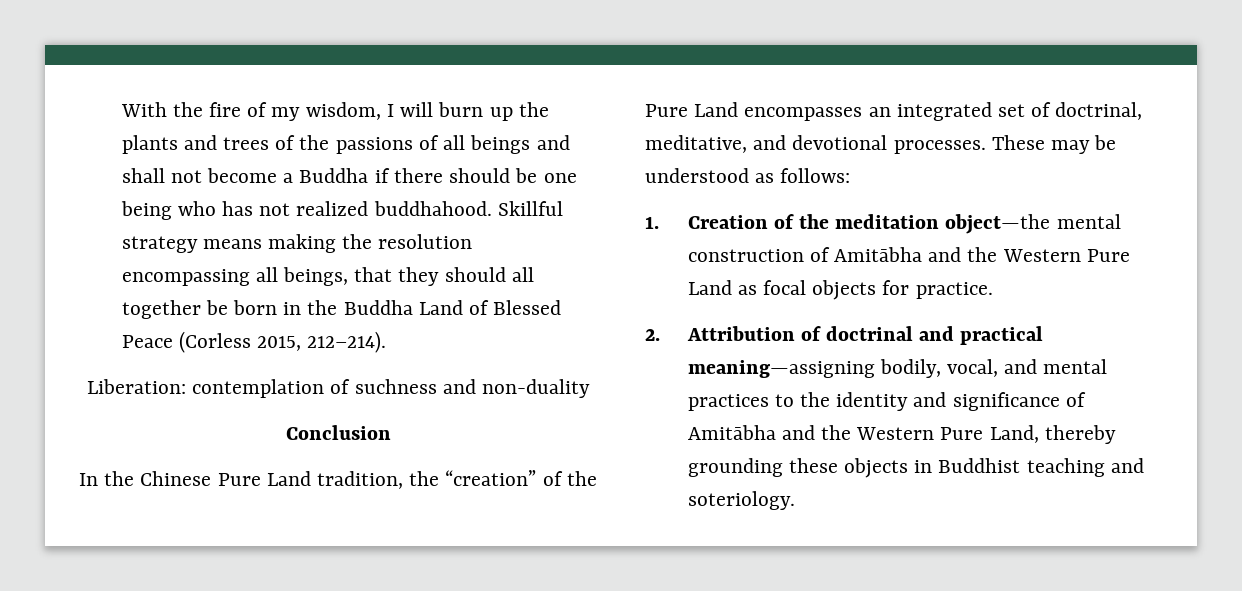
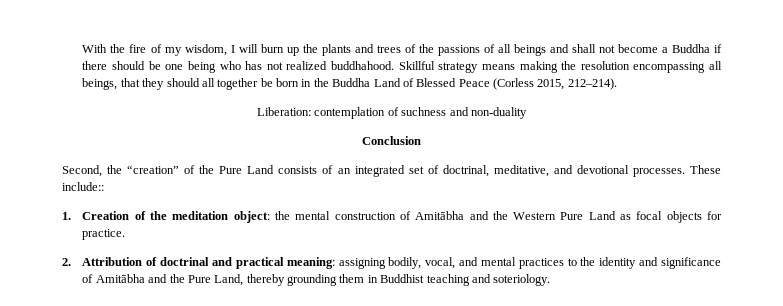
[79,471,404,489] In the Chinese Pure Land tradition, -> [62,165,102,177] Second,
[744,107,863,121] encompasses -> [278,165,334,174] consists of
[1051,135,1117,154] [645,168,851,183] may be understood as follows: -> [62,182,104,191] include::
[945,214,1051,234] object—the -> [233,211,290,223] object: the
[687,360,875,378] meaning—assigning -> [286,257,386,269] meaning: assigning
[856,427,935,440] Western -> (185, 278) none
[788,458,909,478] these objects -> [339,274,365,283] them

